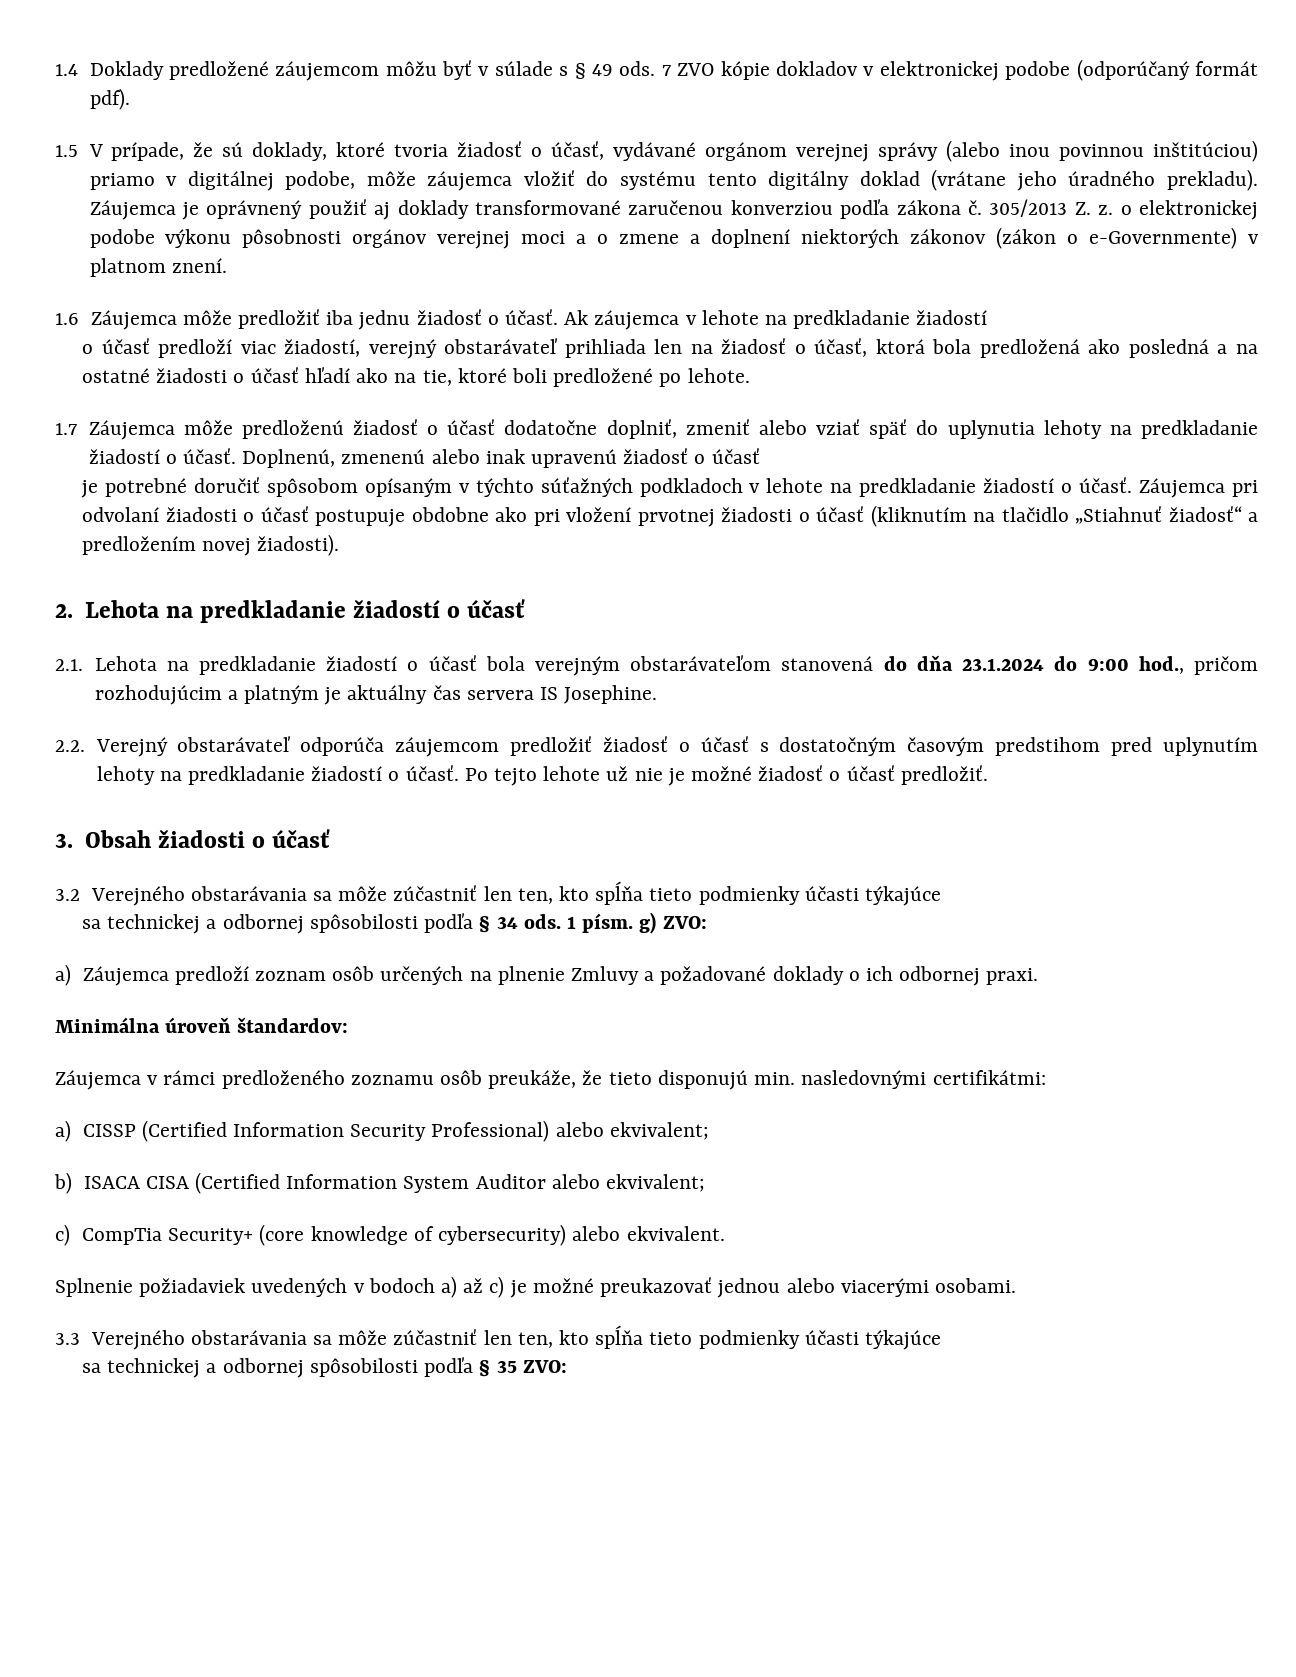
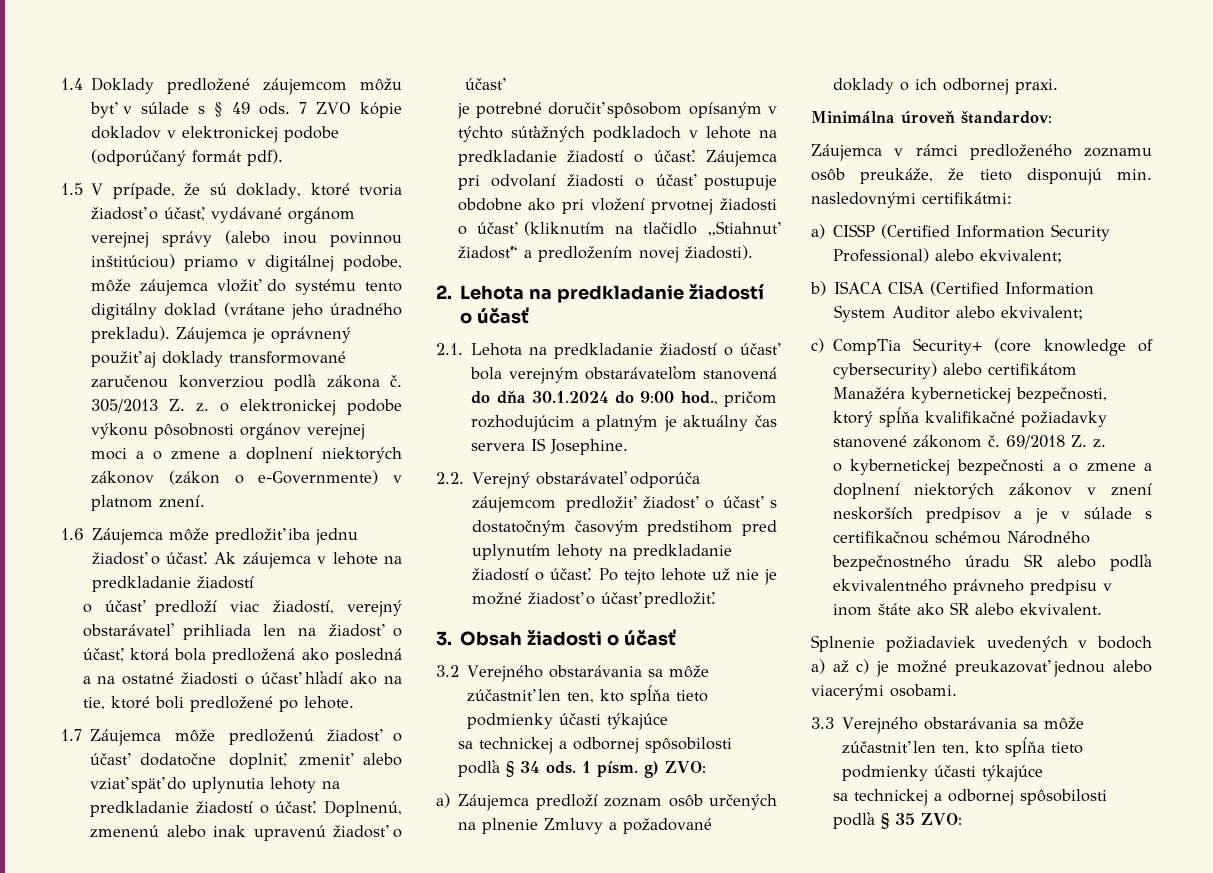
[962,658,1045,671] 23.1.2024 -> [531,391,609,403] 30.1.2024
(621, 1233) none -> [987,363,1077,376] [832,387,1107,404] [832,407,1107,427] [832,435,1106,449] [832,459,1152,476] [832,483,1152,499] [832,507,1152,524] [832,531,1090,544] [831,554,1152,571] [832,579,1112,595] [832,602,1014,616] certifikátom Manažéra kybernetickej bezpečnosti, ktorý spĺňa kvalifikačné požiadavky stanovené zákonom č. 69/2018 Z. z. // o kybernetickej bezpečnosti a o zmene a doplnení niektorých zákonov v znení neskorších predpisov a je v súlade s certifikačnou schémou Národného bezpečnostného úradu SR alebo podľa ekvivalentného právneho predpisu v inom štáte ako SR alebo

